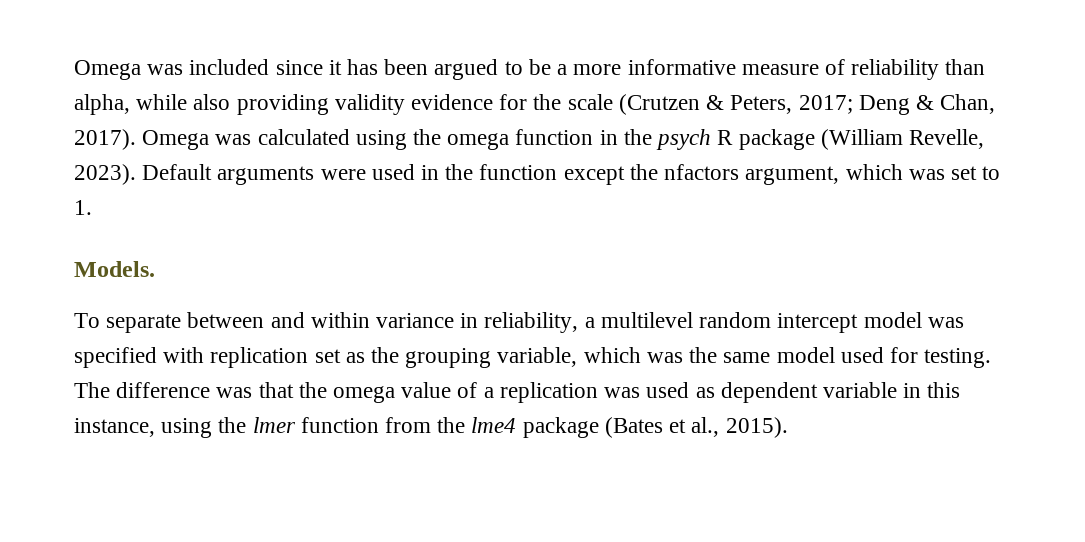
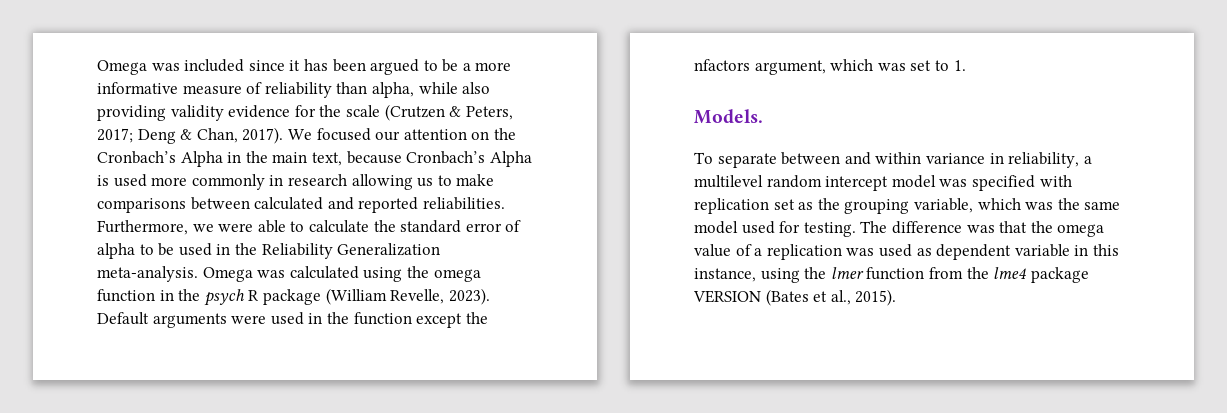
(136, 139) none -> [287,128,516,141] [97,151,532,167] [97,174,495,190] [97,197,505,213] [97,220,522,235] [97,243,441,259] [97,266,198,282] We focused our attention on the Cronbach’s Alpha in the main text, because Cronbach’s Alpha is used more commonly in research allowing us to make comparisons between calculated and reported reliabilities. Furthermore, we were able to calculate the standard error of alpha to be used in the Reliability Generalization meta-analysis.
(599, 427) none -> [693,290,761,303] VERSION

